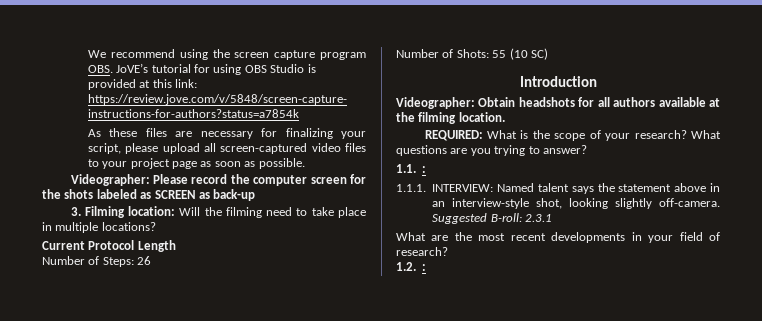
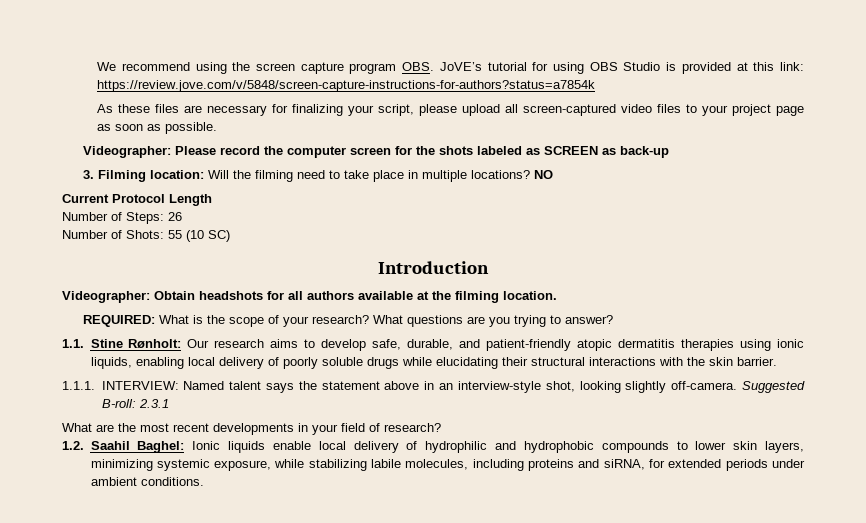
(156, 226) none -> [533,170,553,179] NO
[422,166,427,173] : -> [90,339,804,351] [90,357,777,369] Stine Rønholt: Our research aims to develop safe, durable, and patient-friendly atopic dermatitis therapies using ionic liquids, enabling local delivery of poorly soluble drugs while elucidating their structural interactions with the skin barrier.
[422,264,427,271] : -> [90,441,805,453] [90,459,805,471] [90,477,204,486] Saahil Baghel: Ionic liquids enable local delivery of hydrophilic and hydrophobic compounds to lower skin layers, minimizing systemic exposure, while stabilizing labile molecules, including proteins and siRNA, for extended periods under ambient conditions.

